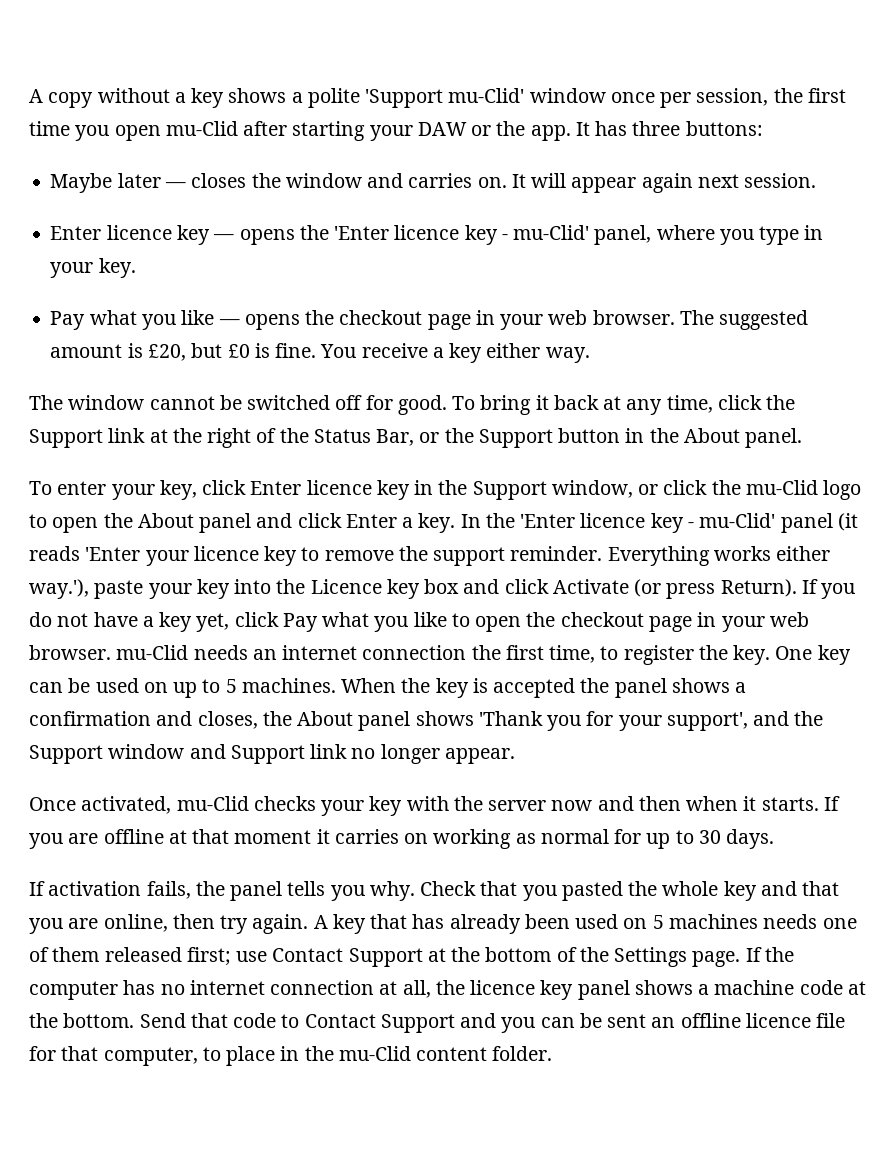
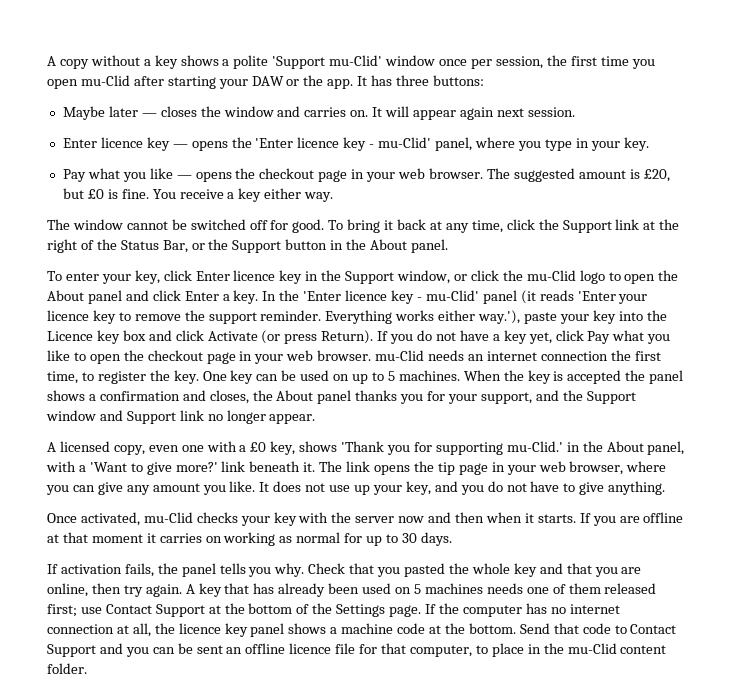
[415,711,543,726] shows 'Thank -> [355,390,398,401] thanks
[666,712,748,731] support', -> [480,392,532,404] support,
(515, 756) none -> [47,441,685,455] [46,461,667,475] [46,481,666,495] // A licensed copy, even one with a £0 key, shows 'Thank you for supporting mu-Clid.' in the About panel, with a 'Want to give more?' link beneath it. The link opens the tip page in your web browser, where you can give any amount you like. It does not use up your key, and you do not have to give anything.

